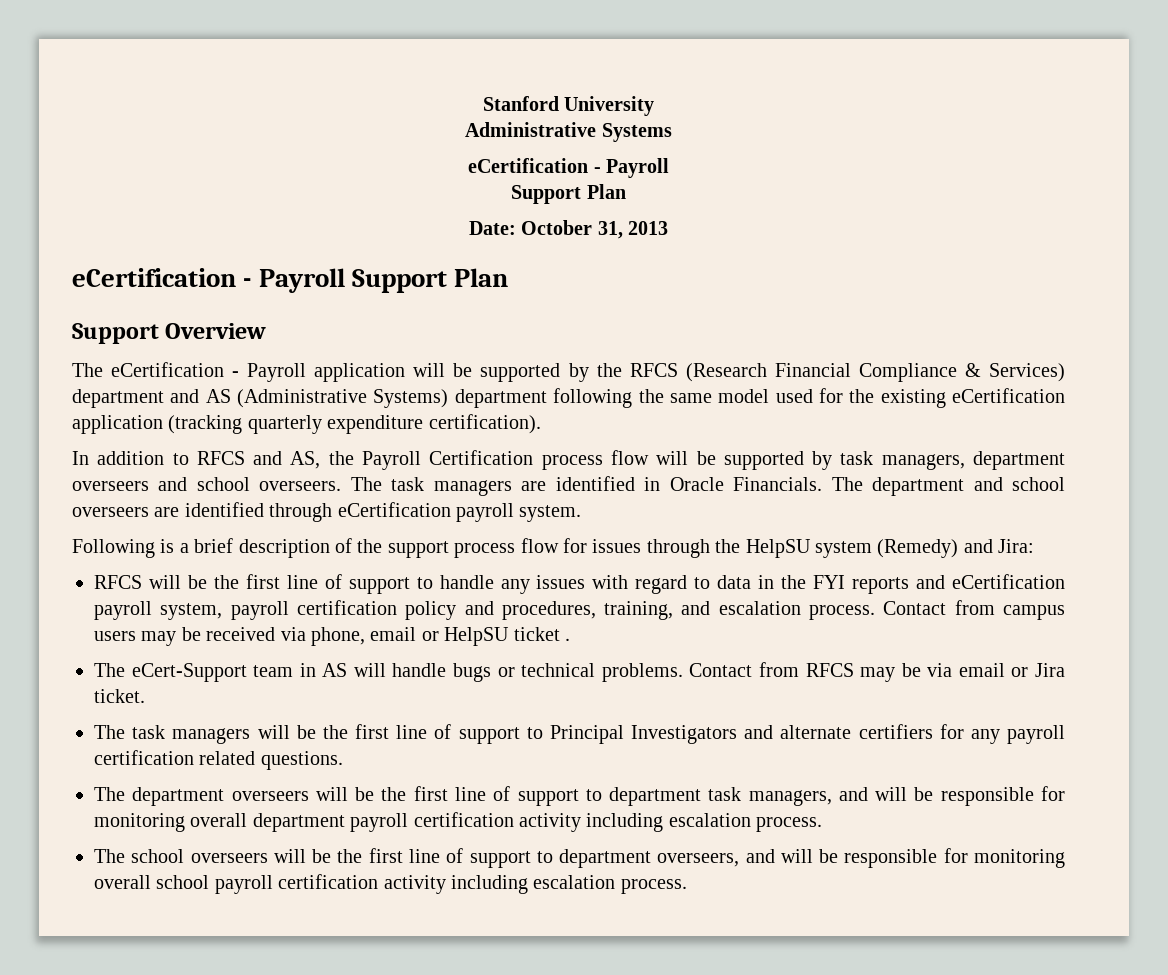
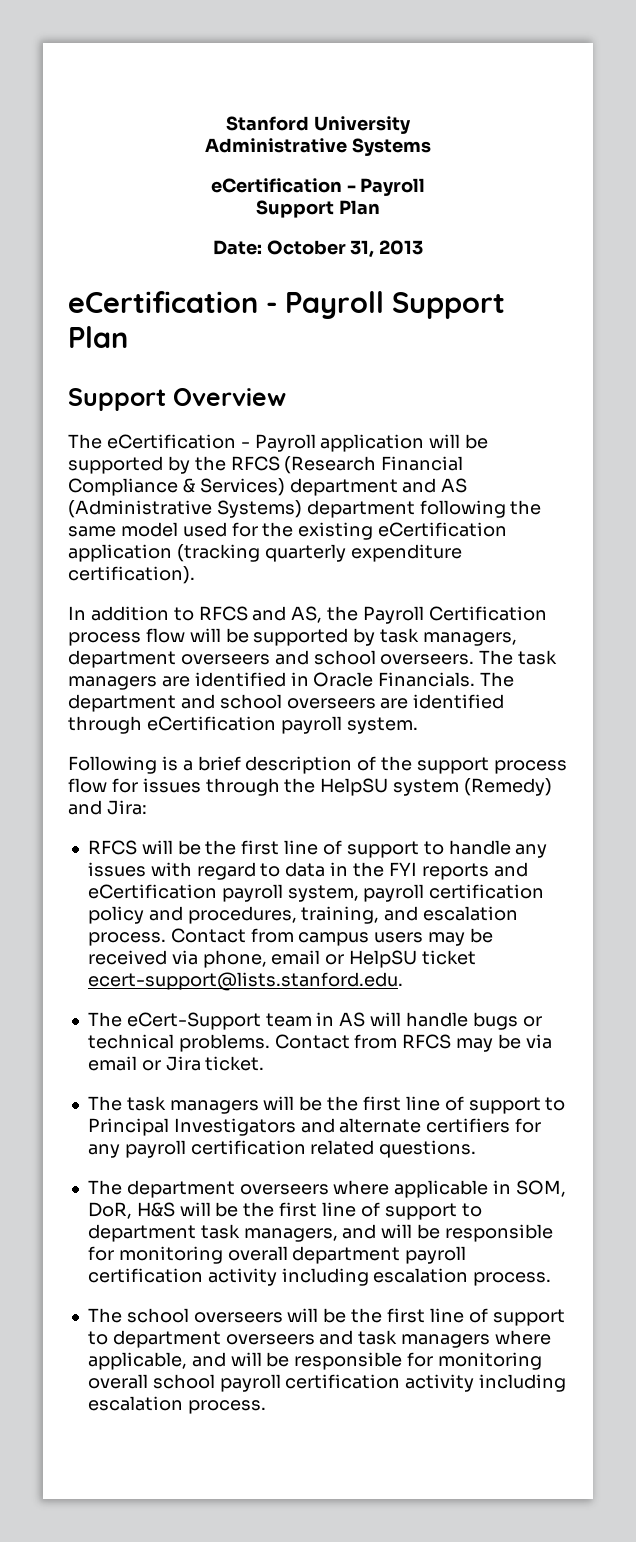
[564,638,570,641] . -> [87,972,403,991] ecert-support@lists.stanford.edu.
(309, 796) none -> [333,1180,566,1198] [87,1202,175,1219] where applicable in SOM, DoR, H&S
[657,853,740,867] overseers, -> [225,1330,551,1348] [87,1352,187,1370] overseers and task managers where applicable,

